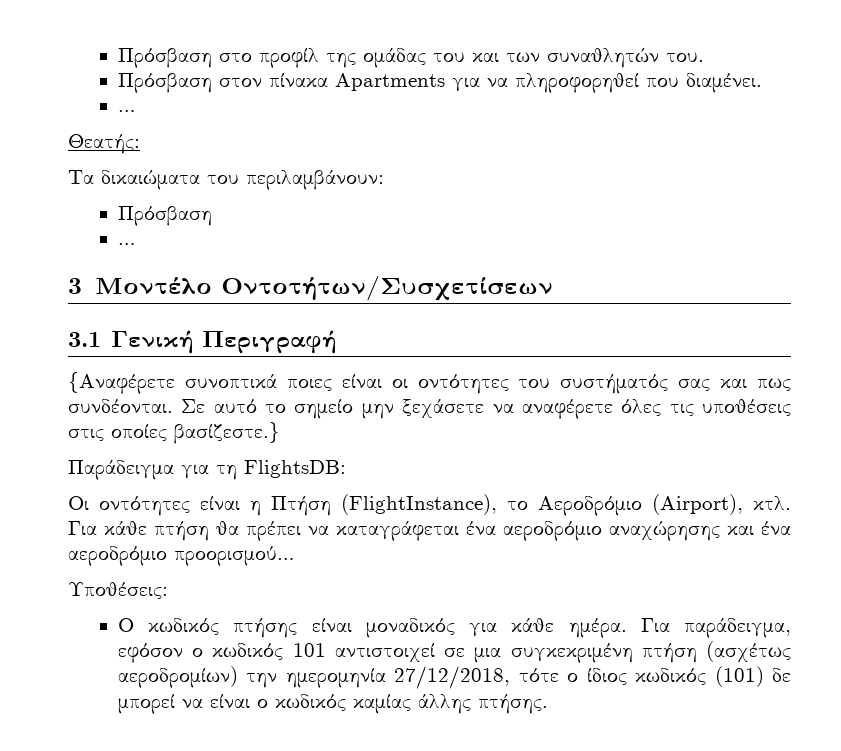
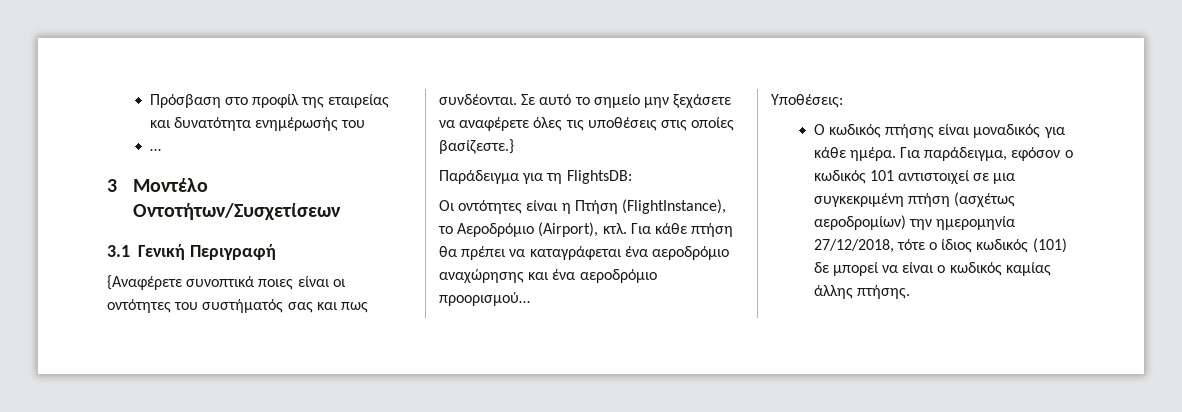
[363,48,705,68] [118,73,763,93] [118,110,137,112] [68,134,140,154] [68,170,384,190] [118,206,213,226] ομάδας του και των συναθλητών του. // Πρόσβαση στον πίνακα Apartments για να πληροφορηθεί που διαμένει. // … // Θεατής: // Τα δικαιώματα του περιλαμβάνουν: // Πρόσβαση -> [328,94,390,108] [149,117,366,131] εταιρείας και δυνατότητα ενημέρωσής του

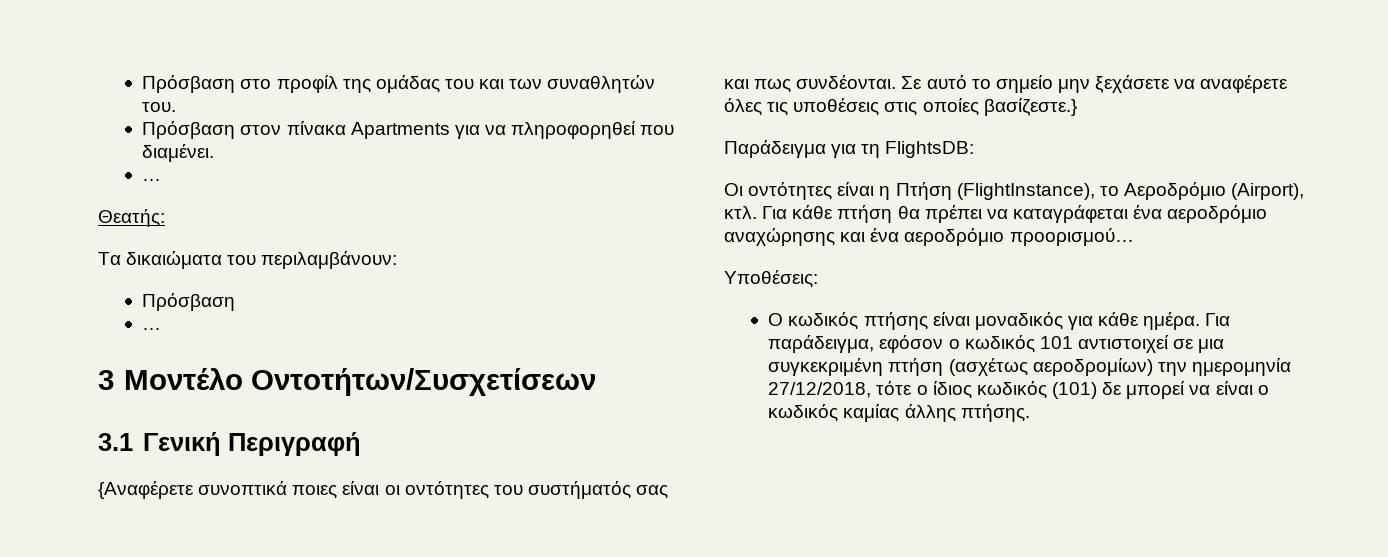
[328,94,390,108] [149,117,366,131] εταιρείας και δυνατότητα ενημέρωσής του -> [375,75,656,93] [142,102,177,112] [142,121,675,139] [142,144,215,162] [142,179,162,181] [98,209,165,227] [98,251,398,269] [142,293,236,311] ομάδας του και των συναθλητών του. // Πρόσβαση στον πίνακα Apartments για να πληροφορηθεί που διαμένει. // … // Θεατής: // Τα δικαιώματα του περιλαμβάνουν: // Πρόσβαση

